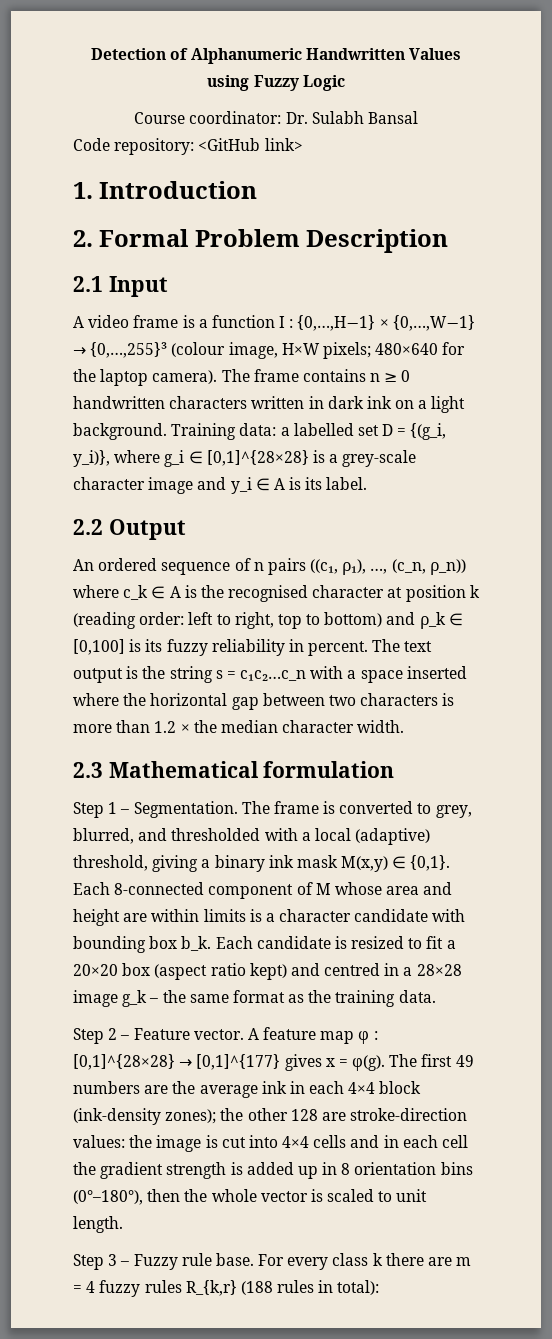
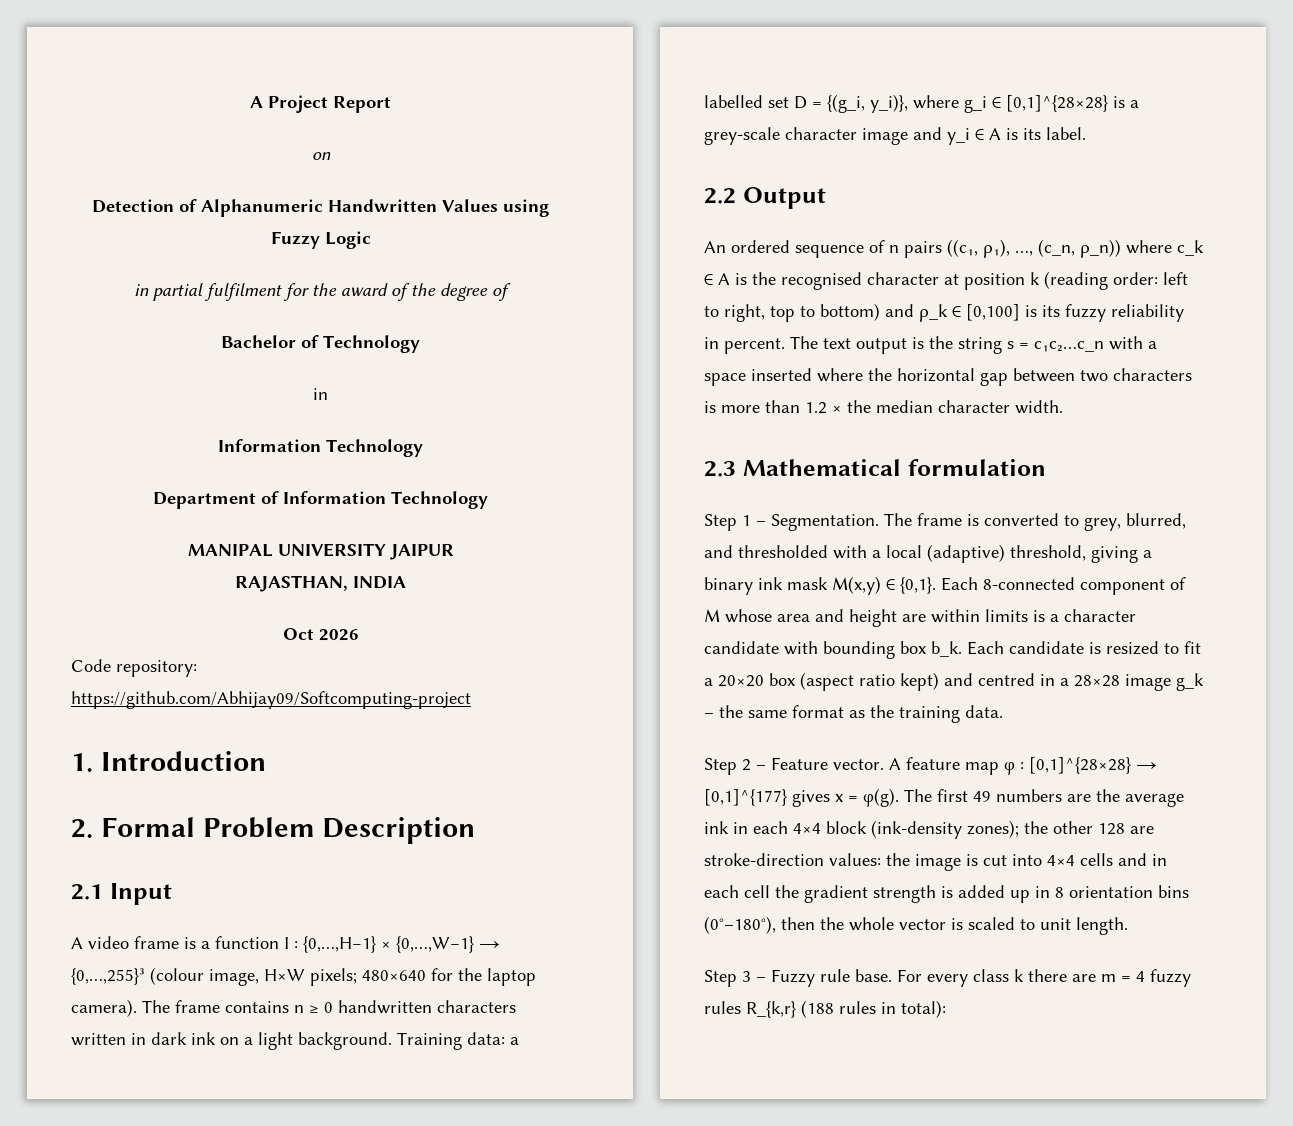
(91, 54) none -> [250,95,391,113] [311,152,331,160] A Project Report // on //
[134,111,418,124] Course coordinator: Dr. Sulabh Bansal -> [134,283,511,301] [221,335,420,353] [313,388,328,400] [218,439,423,457] [153,491,488,509] [187,543,454,560] [235,575,406,592] [282,628,359,641] in partial fulfilment for the award of the degree of // Bachelor of Technology // in // Information Technology // Department of Information Technology // MANIPAL UNIVERSITY JAIPUR // RAJASTHAN, INDIA // Oct 2026
[198,138,303,151] <GitHub link> -> [71,691,471,709] https://github.com/Abhijay09/Softcomputing-project

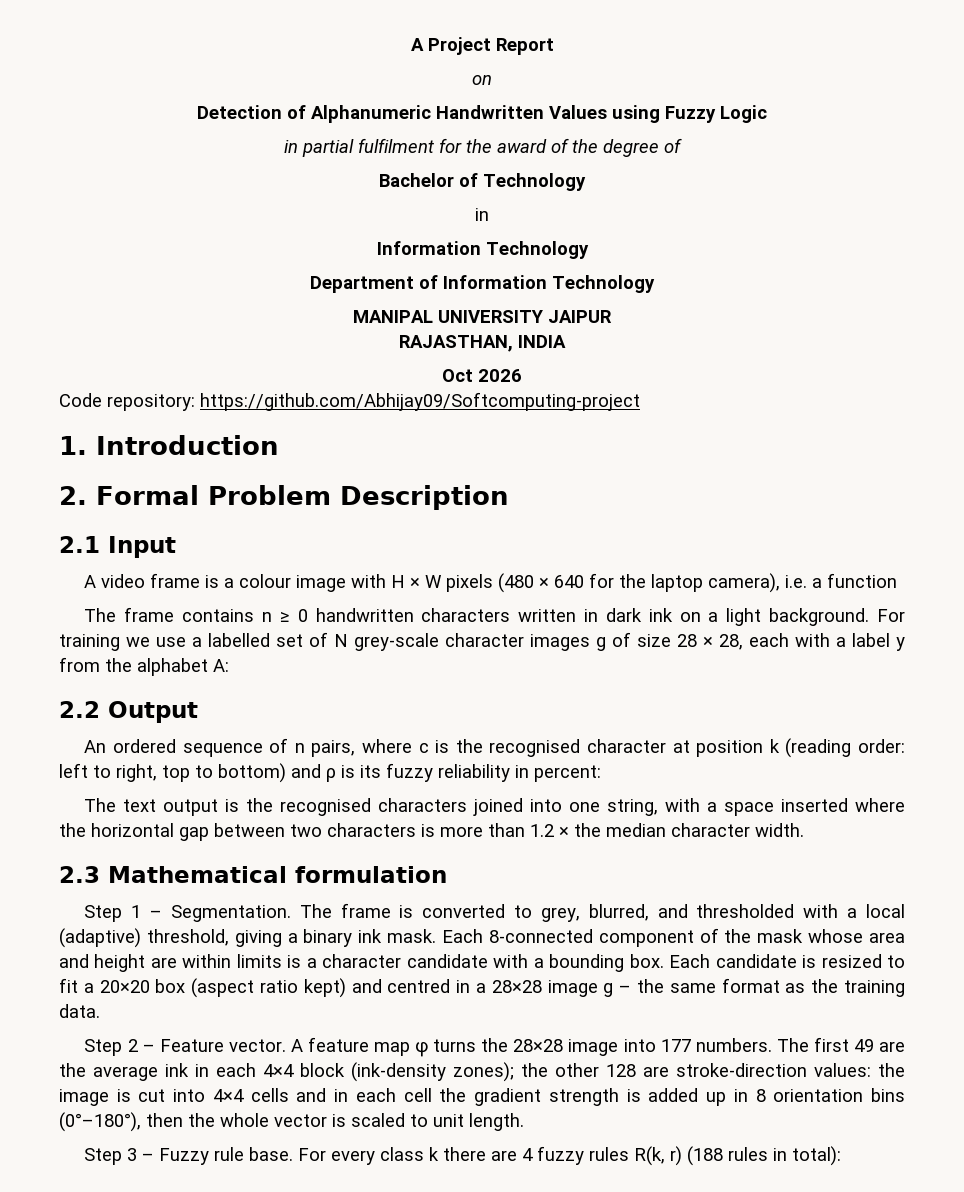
[215,936,500,953] [71,967,536,986] [71,999,137,1017] function I : {0,…,H−1} × {0,…,W−1} → {0,…,255}³ (colour image, H×W pixels; 480×640 for the laptop camera). -> [239,573,898,593] colour image with H × W pixels (480 × 640 for the laptop camera), i.e. a function //
[397,1032,519,1050] [704,94,1139,113] [704,127,1086,145] Training data: a labelled set D = {(g_i, y_i)}, where g_i ∈ [0,1]^{28×28} is a grey-scale character image and y_i ∈ A is its label. -> [876,609,905,622] [59,632,905,651] [59,657,229,676] For training we use a labelled set of N grey-scale character images g of size 28 × 28, each with a label y from the alphabet A:
[904,239,1204,258] [704,273,730,285] pairs ((c₁, ρ₁), …, (c_n, ρ_n)) where c_k ∈ A -> [311,739,429,757] pairs, where c
[919,304,1020,322] ρ_k ∈ [0,100] -> [326,768,336,782] ρ
[724,338,785,354] percent. -> [534,765,601,782] percent: //
[958,337,1104,354] string s = c₁c₂…c_n -> [280,798,659,816] recognised characters joined into one string,
[787,576,936,595] mask M(x,y) ∈ {0,1}. -> [387,929,437,943] mask.
[704,609,720,622] M -> [724,929,804,943] the mask
[823,641,962,659] bounding box b_k. -> [533,954,664,972] a bounding box.
[1176,673,1204,691] g_k -> [603,983,614,997] g
[1020,757,1157,774] [704,788,899,807] : [0,1]^{28×28} → [0,1]^{177} gives x = φ(g). -> [433,1038,772,1056] turns the 28×28 image into 177 numbers.
[996,789,1062,802] numbers -> (874, 1045) none
[1101,974,1131,982] m = -> (518, 1155) none
[746,1001,796,1018] R_{k,r} -> [634,1146,683,1166] R(k, r)

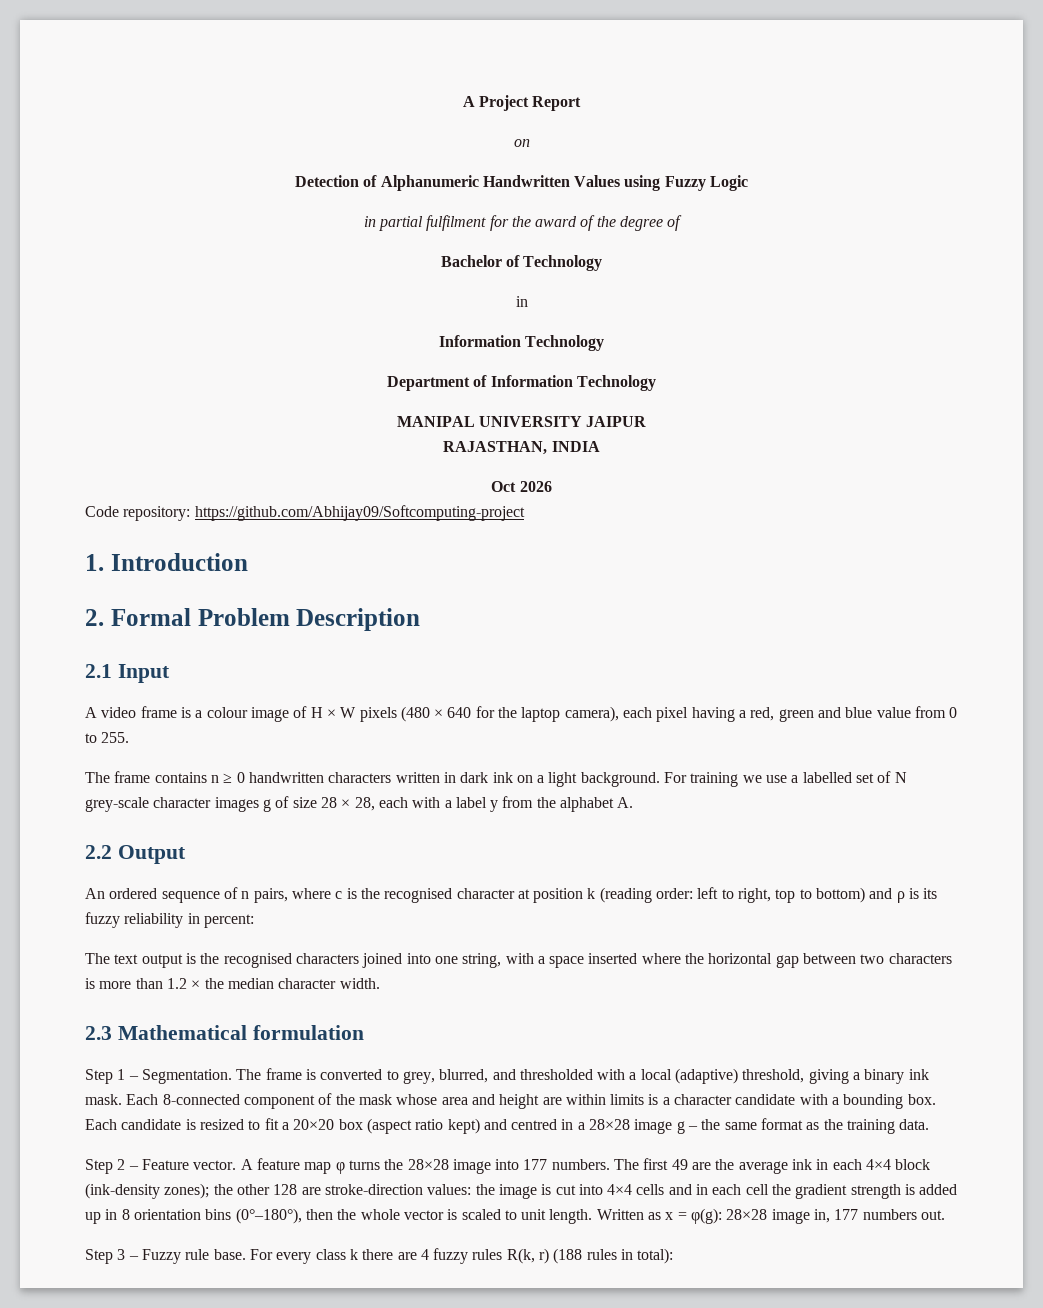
[351,574,387,588] with -> [293,706,308,718] of
[785,573,898,588] i.e. a function -> [623,706,958,722] [85,732,130,743] each pixel having a red, green and blue value from 0 to 255.
[213,659,229,672] A: -> [617,797,634,808] A.
(524, 1122) none -> [596,1208,946,1224] Written as x = φ(g): 28×28 image in, 177 numbers out.

